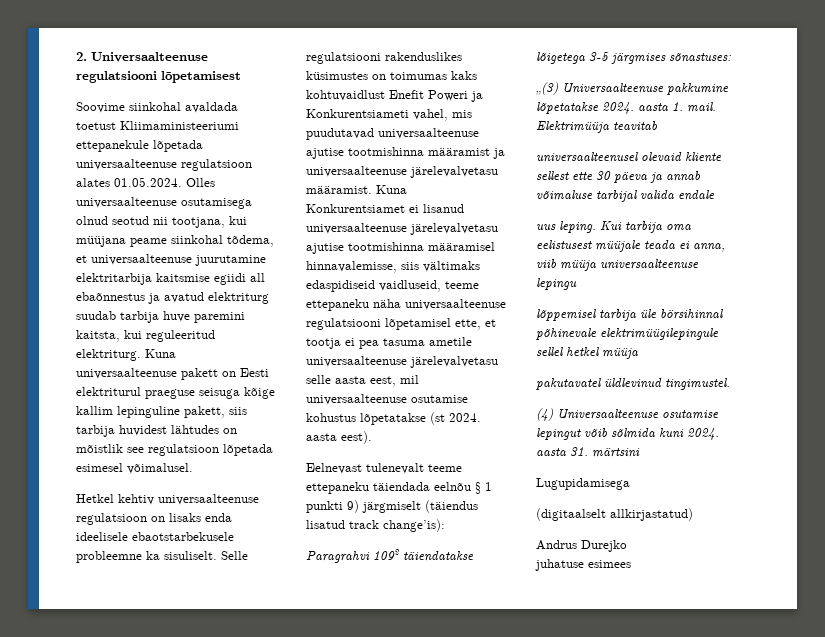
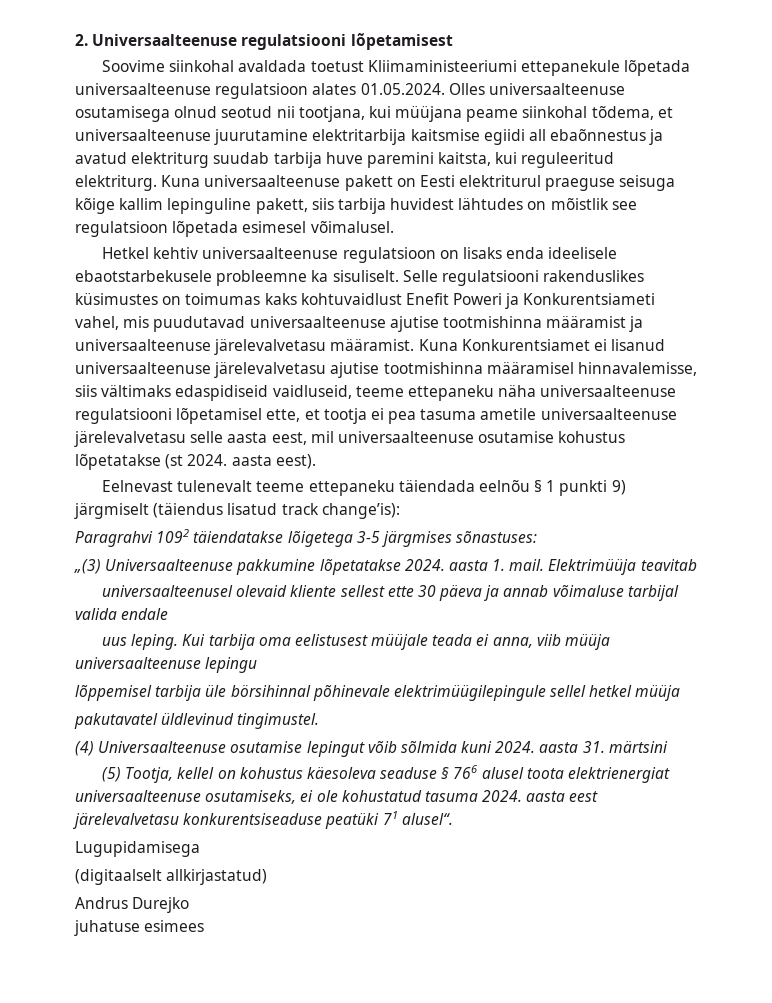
(640, 452) none -> [102,765,671,783] [75,790,599,804] [73,811,453,829] // (5) Tootja, kellel on kohustus käesoleva seaduse § 766 alusel toota elektrienergiat universaalteenuse osutamiseks, ei ole kohustatud tasuma 2024. aasta eest järelevalvetasu konkurentsiseaduse peatüki 71 alusel“.

